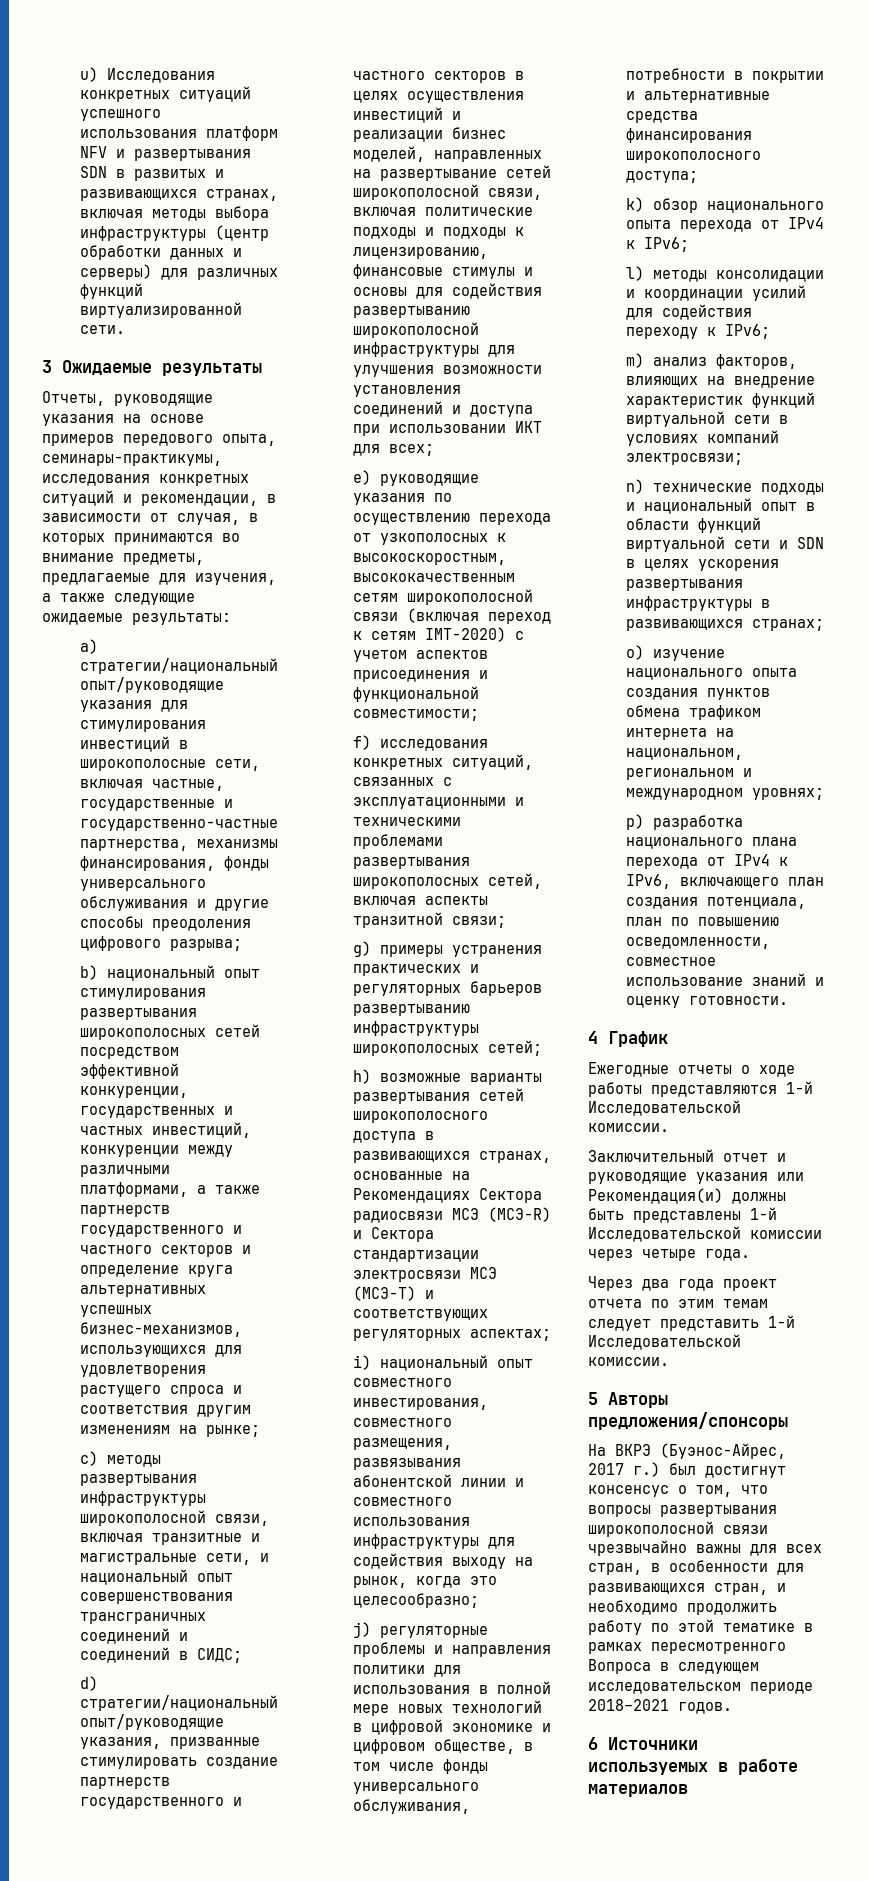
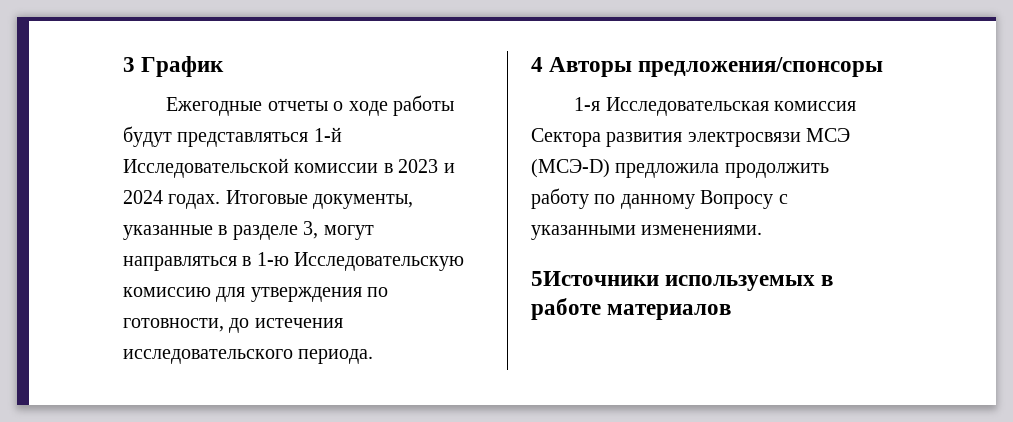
[80,67,216,83] [80,86,252,102] [80,109,162,121] [80,126,279,141] [80,146,252,161] [80,166,225,181] [80,189,279,201] [80,206,270,221] [80,225,270,241] [80,245,243,260] [80,264,279,280] [80,283,144,299] [80,302,243,318] [80,325,126,334] [42,360,262,376] [42,391,213,406] [42,414,204,426] [42,434,276,446] [42,454,222,466] [42,474,249,486] [42,490,276,506] [42,513,258,525] [42,533,240,545] [42,553,204,565] [42,573,276,585] [42,593,195,605] [42,613,231,625] [80,639,99,654] [80,658,279,674] [80,677,225,693] [80,700,189,712] [80,720,207,732] [80,736,189,752] [80,759,261,771] [80,779,225,791] [80,799,234,811] [80,819,279,831] [80,839,279,851] [80,856,270,871] [80,879,207,891] [80,896,270,911] [80,916,252,931] [80,936,243,951] [80,965,261,981] [80,988,207,1000] [80,1008,198,1020] [80,1024,261,1040] [80,1047,180,1059] [80,1063,180,1079] [80,1086,189,1098] [80,1106,234,1118] [80,1122,252,1138] [80,1145,234,1157] [80,1165,171,1177] [80,1182,261,1197] [80,1205,171,1217] [80,1225,243,1237] [80,1245,252,1257] [80,1265,234,1277] [80,1285,207,1297] [80,1305,153,1317] [80,1322,243,1337] [80,1345,243,1357] [80,1365,207,1377] [80,1385,243,1397] [80,1405,252,1417] [80,1425,261,1437] [80,1451,162,1467] [80,1474,198,1486] [80,1491,207,1506] [80,1510,270,1526] [80,1533,261,1545] [80,1553,270,1565] [80,1569,234,1585] [80,1592,234,1604] [80,1612,207,1624] [80,1628,189,1644] [80,1647,243,1663] [80,1676,99,1691] [80,1695,279,1711] [80,1714,225,1730] [80,1737,261,1749] [80,1757,279,1769] [80,1777,171,1789] [80,1797,243,1809] [353,71,525,83] [353,91,525,103] [353,107,462,123] [353,127,507,142] [353,146,543,162] [353,165,552,181] [353,184,543,200] [353,207,534,216] [353,227,525,239] [353,247,489,259] [353,264,534,279] [353,283,543,299] [353,306,471,318] [353,322,480,338] [353,342,516,357] [353,365,543,377] [353,385,462,397] [353,401,534,417] [353,421,543,436] [353,444,435,456] [353,470,480,486] [353,493,453,505] [353,513,552,525] [353,533,507,545] [353,553,507,565] [353,573,516,582] [353,589,534,605] [353,608,552,624] [353,627,525,642] [353,650,489,662] [353,670,489,682] [353,686,480,702] [353,709,480,721] [353,735,489,751] [353,754,534,770] [353,777,453,786] [353,797,525,809] [353,817,462,826] [353,834,444,849] [353,857,471,869] [353,873,543,889] [353,896,489,905] [353,912,507,928] [353,941,543,957] [353,964,480,976] [353,981,543,996] [353,1004,471,1016] [353,1021,480,1036] [353,1040,543,1056] [353,1069,543,1085] [353,1088,525,1104] [353,1111,489,1123] [353,1131,435,1143] [353,1151,552,1163] [353,1171,471,1180] [353,1188,543,1203] [353,1207,552,1223] [353,1227,435,1242] [353,1250,480,1262] [353,1267,498,1282] [353,1286,435,1301] [353,1309,489,1321] [353,1329,552,1341] [353,1355,534,1371] [353,1378,453,1387] [353,1398,489,1410] [353,1418,453,1427] [353,1438,453,1450] [353,1458,462,1470] [353,1474,525,1487] [353,1497,453,1506] [353,1517,471,1526] [353,1534,516,1549] [353,1553,534,1569] [353,1576,498,1588] [353,1593,480,1608] [353,1622,489,1638] [353,1642,552,1657] [353,1665,462,1677] [353,1681,552,1694] [353,1700,543,1716] [353,1719,552,1735] [353,1739,534,1754] [353,1759,489,1774] [353,1782,480,1794] [353,1799,471,1814] [626,68,825,83] [626,91,771,103] [626,111,699,123] [626,128,753,143] [626,151,762,163] [626,171,699,183] [626,197,825,213] [626,217,825,232] [626,237,690,252] [626,266,825,282] [626,285,807,301] [626,304,753,320] [626,324,771,339] [626,353,798,369] [626,376,816,388] [626,392,816,408] [626,411,789,427] [626,430,780,446] [626,453,744,465] [626,479,825,495] [626,498,816,514] [626,517,762,533] [626,536,825,552] [626,559,780,571] [626,579,744,591] [626,596,771,611] [626,619,825,631] [626,645,726,661] [626,668,798,680] [626,688,771,700] [626,705,762,720] [626,728,735,740] [626,748,744,760] [626,768,753,780] [626,788,825,800] [626,814,744,830] [626,837,798,849] [626,854,789,869] [626,874,825,889] [626,897,807,909] [626,917,780,926] [626,937,771,949] [626,957,717,966] [626,973,825,986] [626,996,789,1008] [588,1031,598,1044] u) Исследования конкретных ситуаций успешного использования платформ NFV и развертывания SDN в развитых и развивающихся странах, включая методы выбора инфраструктуры (центр обработки данных и серверы) для различных функций виртуализированной сети. // 3 Ожидаемые результаты // Отчеты, руководящие указания на основе примеров передового опыта, семинары-практикумы, исследования конкретных ситуаций и рекомендации, в зависимости от случая, в которых принимаются во внимание предметы, предлагаемые для изучения, а также следующие ожидаемые результаты: // a) стратегии/национальный опыт/руководящие указания для стимулирования инвестиций в широкополосные сети, включая частные, государственные и государственно-частные партнерства, механизмы финансирования, фонды универсального обслуживания и другие способы преодоления цифрового разрыва; // b) национальный опыт стимулирования развертывания широкополосных сетей посредством эффективной конкуренции, государственных и частных инвестиций, конкуренции между различными платформами, а также партнерств государственного и частного секторов и определение круга альтернативных успешных бизнес-механизмов, использующихся для удовлетворения растущего спроса и соответствия другим изменениям на рынке; // c) методы развертывания инфраструктуры широкополосной связи, включая транзитные и магистральные сети, и национальный опыт совершенствования трансграничных соединений и соединений в СИДС; // d) стратегии/национальный опыт/руководящие указания, призванные стимулировать создание партнерств государственного и частного секторов в целях осуществления инвестиций и реализации бизнес моделей, направленных на развертывание сетей широкополосной связи, включая политические подходы и подходы к лицензированию, финансовые стимулы и основы для содействия развертыванию широкополосной инфраструктуры для улучшения возможности установления соединений и доступа при использовании ИКТ для всех; // e) руководящие указания по осуществлению перехода от узкополосных к высокоскоростным, высококачественным сетям широкополосной связи (включая переход к сетям IMT-2020) с учетом аспектов присоединения и функциональной совместимости; // f) исследования конкретных ситуаций, связанных с эксплуатационными и техническими проблемами развертывания широкополосных сетей, включая аспекты транзитной связи; // g) примеры устранения практических и регуляторных барьеров развертыванию инфраструктуры широкополосных сетей; // h) возможные варианты развертывания сетей широкополосного доступа в развивающихся странах, основанные на Рекомендациях Сектора радиосвязи МСЭ (МСЭ-R) и Сектора стандартизации электросвязи МСЭ (МСЭ-T) и соответствующих регуляторных аспектах; // i) национальный опыт совместного инвестирования, совместного размещения, развязывания абонентской линии и совместного использования инфраструктуры для содействия выходу на рынок, когда это целесообразно; // j) регуляторные проблемы и направления политики для использования в полной мере новых технологий в цифровой экономике и цифровом обществе, в том числе фонды универсального обслуживания, потребности в покрытии и альтернативные средства финансирования широкополосного доступа; // k) обзор национального опыта перехода от IPv4 к IPv6; // l) методы консолидации и координации усилий для содействия переходу к IPv6; // m) анализ факторов, влияющих на внедрение характеристик функций виртуальной сети в условиях компаний электросвязи; // n) технические подходы и национальный опыт в области функций виртуальной сети и SDN в целях ускорения развертывания инфраструктуры в развивающихся странах; // o) изучение национального опыта создания пунктов обмена трафиком интернета на национальном, региональном и международном уровнях; // p) разработка национального плана перехода от IPv4 к IPv6, включающего план создания потенциала, план по повышению осведомленности, совместное использование знаний и оценку готовности. // 4 -> [123,57,135,72] 3
[651,1081,813,1097] [588,1100,741,1116] [588,1123,669,1132] [588,1149,786,1162] [588,1172,804,1184] [588,1188,786,1204] [588,1207,777,1223] [588,1226,822,1242] [588,1249,750,1261] [588,1276,777,1291] [588,1299,768,1308] [588,1315,795,1331] [588,1334,741,1350] [588,1357,669,1366] [588,1392,668,1408] [588,1412,788,1430] [588,1443,786,1459] [588,1462,786,1478] [588,1485,768,1497] [588,1505,777,1517] [588,1521,768,1537] [588,1540,822,1556] [588,1560,804,1575] [588,1583,786,1595] [588,1600,777,1615] [588,1619,813,1635] [588,1642,786,1654] [588,1659,759,1674] [588,1682,813,1694] [588,1699,732,1714] [588,1737,698,1750] представляются 1-й Исследовательской комиссии. // Заключительный отчет и руководящие указания или Рекомендация(и) должны быть представлены 1-й Исследовательской комиссии через четыре года. // Через два года проект отчета по этим темам следует представить 1-й Исследовательской комиссии. // 5 Авторы предложения/спонсоры // На ВКРЭ (Буэнос-Айрес, 2017 г.) был достигнут консенсус о том, что вопросы развертывания широкополосной связи чрезвычайно важны для всех стран, в особенности для развивающихся стран, и необходимо продолжить работу по этой тематике в рамках пересмотренного Вопроса в следующем исследовательском периоде 2018–2021 годов. // 6 Источники -> [123,126,342,147] [123,158,455,178] [123,190,414,209] [123,221,374,240] [123,252,465,271] [123,287,389,302] [123,318,343,333] [123,349,374,364] [531,57,884,77] [574,97,857,116] [531,128,851,147] [531,159,829,178] [531,188,788,209] [531,225,763,240] [531,271,659,286] будут представляться 1-й Исследовательской комиссии в 2023 и 2024 годах. Итоговые документы, указанные в разделе 3, могут направляться в 1-ю Исследовательскую комиссию для утверждения по готовности, до истечения исследовательского периода. // 4 Авторы предложения/спонсоры // 1-я Исследовательская комиссия Сектора развития электросвязи МСЭ (МСЭ-D) предложила продолжить работу по данному Вопросу с указанными изменениями. // 5Источники

